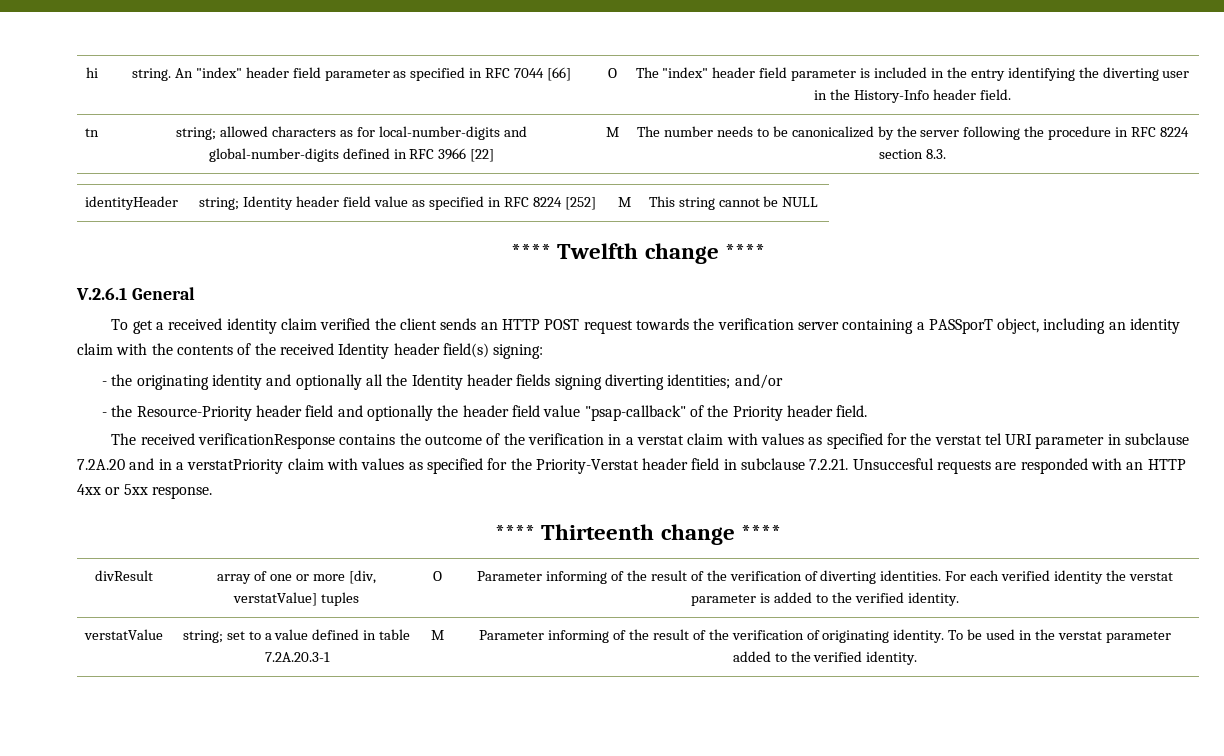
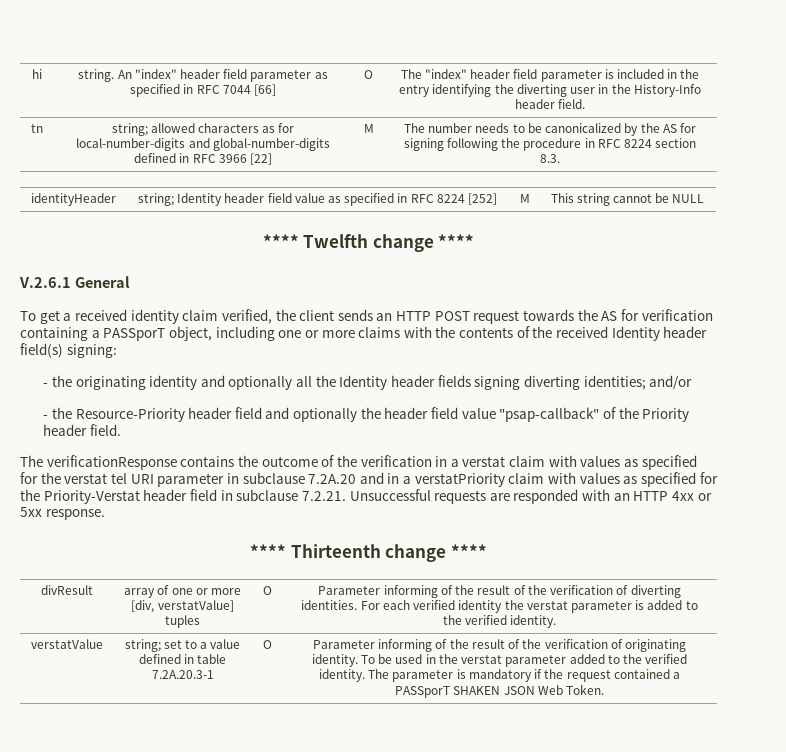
[920,130,960,137] server -> [662,123,697,133] [403,138,444,151] AS for signing
[320,318,371,330] verified -> [221,309,272,324] verified,
[717,318,839,330] verification server -> [601,309,713,321] AS for verification
[1108,318,1181,334] [77,343,113,355] an identity claim -> [278,327,401,338] one or more claims
[140,433,195,445] received -> (43, 461) none
[852,458,934,470] Unsuccesful -> [349,489,431,501] Unsuccessful
[430,630,444,640] M -> [263,640,272,649] O
(918, 658) none -> [368,669,681,682] [395,684,604,698] The parameter is mandatory if the request contained a PASSporT SHAKEN JSON Web Token.

